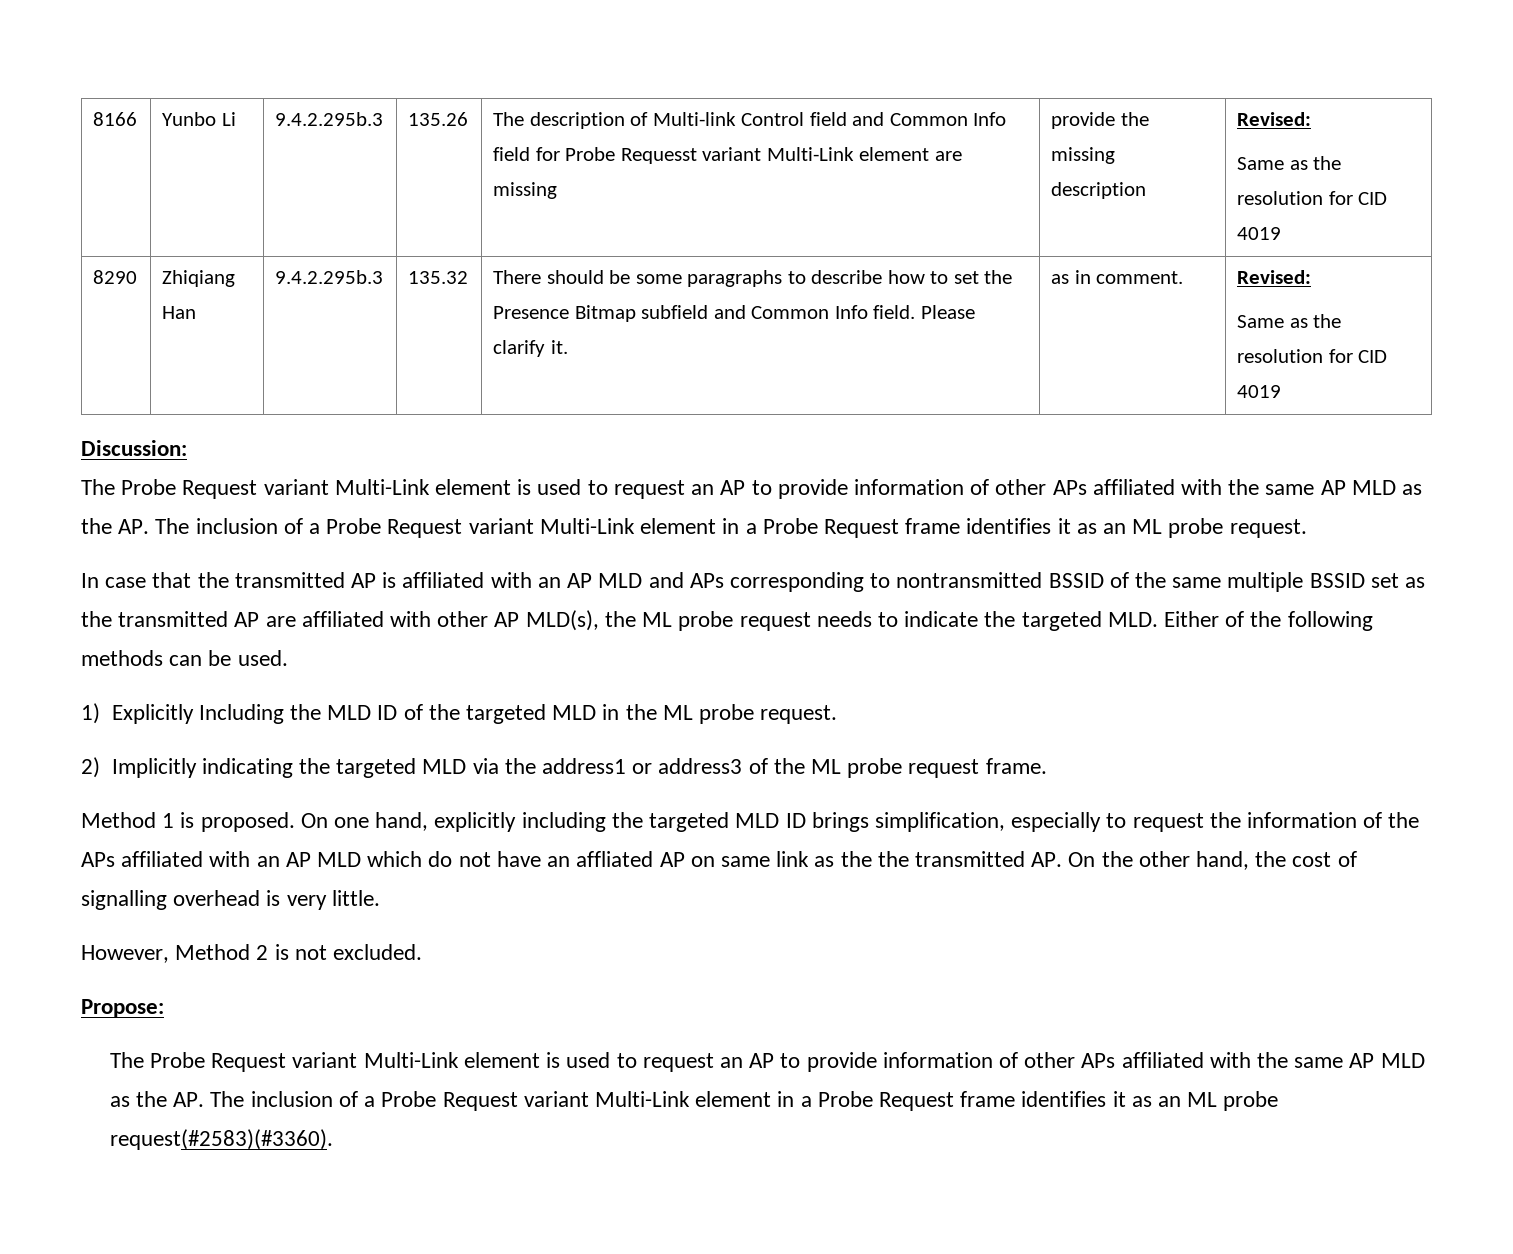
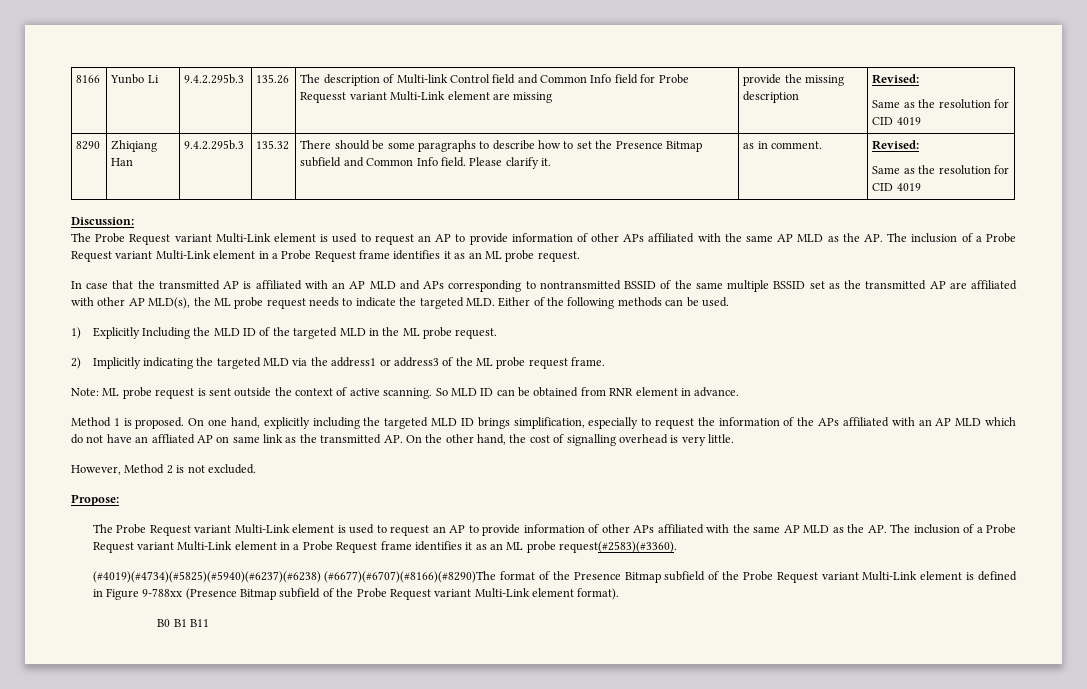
(1047, 766) none -> [71,387,740,399] // Note: ML probe request is sent outside the context of active scanning. So MLD ID can be obtained from RNR element in advance.
[877,851,909,867] the -> (317, 438) none
(333, 1139) none -> [92,571,1017,583] [92,588,620,600] [157,619,210,627] // (#4019)(#4734)(#5825)(#5940)(#6237)(#6238) (#6677)(#6707)(#8166)(#8290)The format of the Presence Bitmap subfield of the Probe Request variant Multi-Link element is defined in Figure 9-788xx (Presence Bitmap subfield of the Probe Request variant Multi-Link element format). // B0 B1 B11

